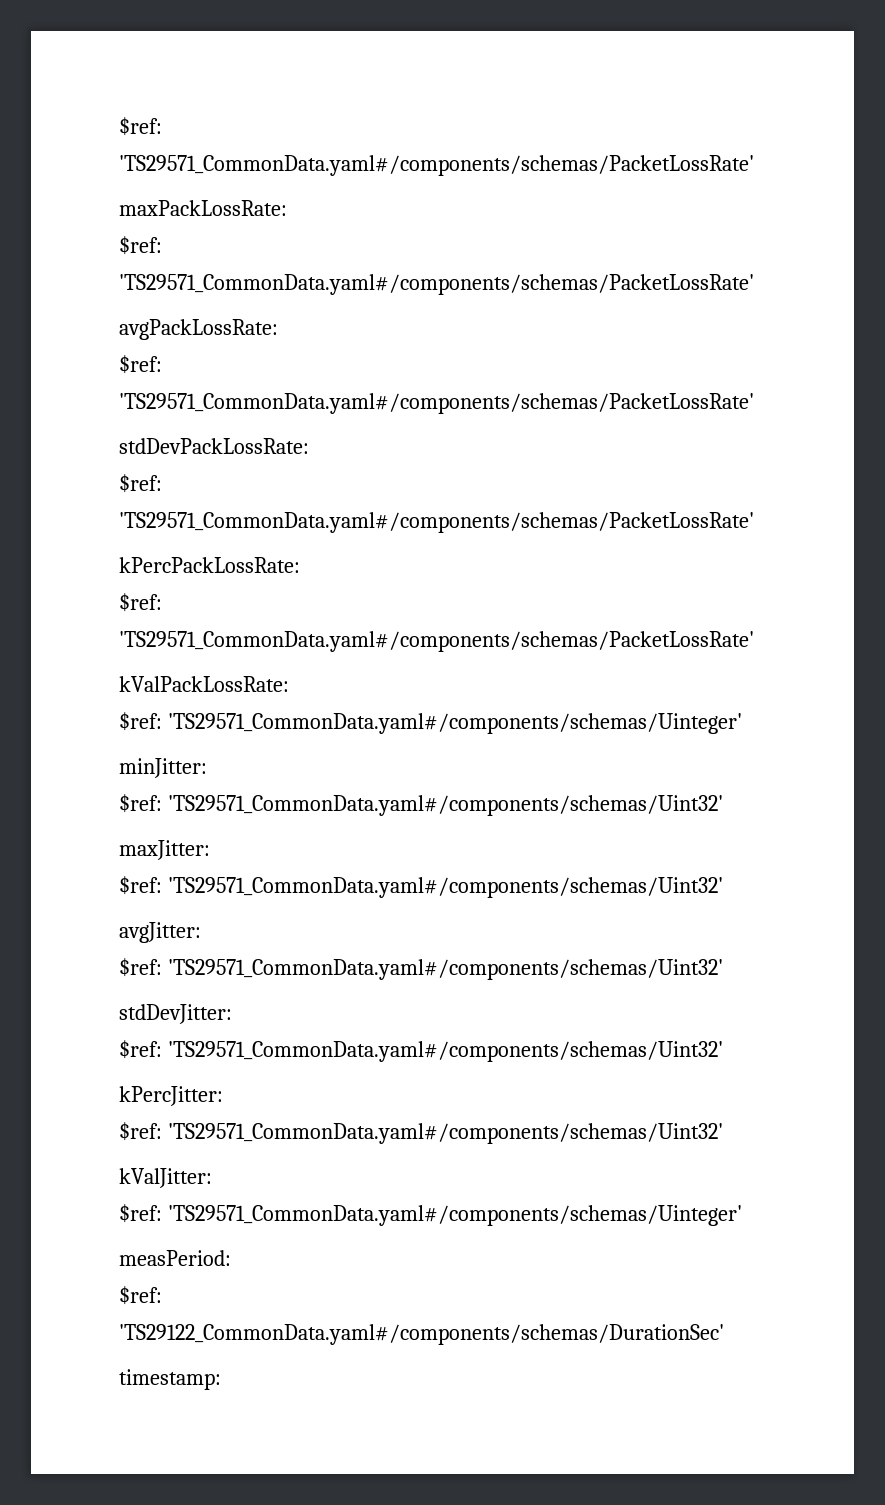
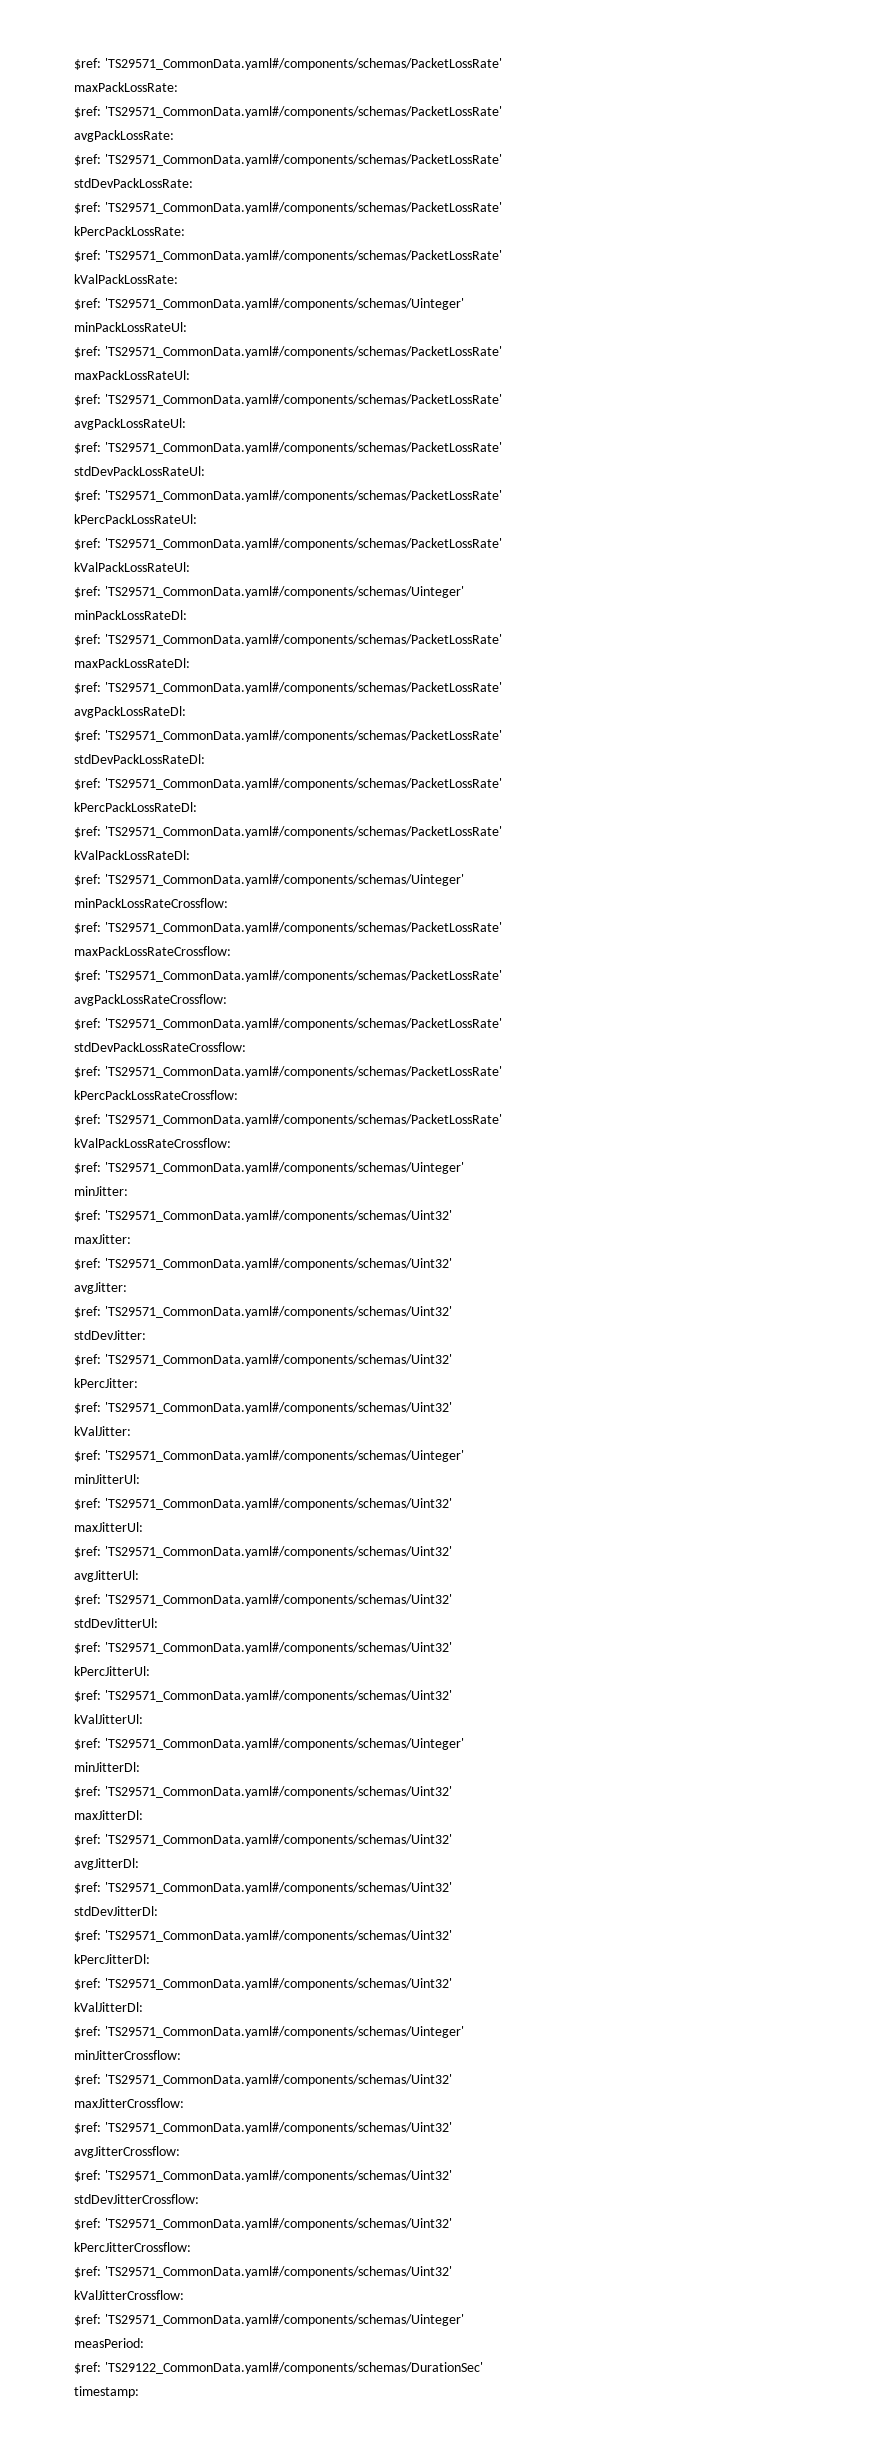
(742, 723) none -> [74,322,187,332] [74,346,502,358] [74,370,190,380] [74,394,502,406] [74,418,186,430] [74,442,502,454] [74,466,205,476] [74,490,502,502] [74,514,197,524] [74,538,502,550] [74,562,190,572] [74,586,464,598] [74,610,187,620] [74,634,502,646] [74,658,190,668] [74,682,502,694] [74,706,186,718] [74,730,502,742] [74,754,205,764] [74,778,502,790] [74,802,197,812] [74,826,502,838] [74,850,190,860] [74,874,464,886] [74,898,228,908] [74,922,502,934] [74,946,231,956] [74,970,502,982] [74,994,227,1006] [74,1018,502,1030] [74,1042,246,1052] [74,1066,502,1078] [74,1090,238,1100] [74,1114,502,1126] [74,1138,231,1148] [74,1162,464,1174] // minPackLossRateUl: // $ref: 'TS29571_CommonData.yaml#/components/schemas/PacketLossRate' // maxPackLossRateUl: // $ref: 'TS29571_CommonData.yaml#/components/schemas/PacketLossRate' // avgPackLossRateUl: // $ref: 'TS29571_CommonData.yaml#/components/schemas/PacketLossRate' // stdDevPackLossRateUl: // $ref: 'TS29571_CommonData.yaml#/components/schemas/PacketLossRate' // kPercPackLossRateUl: // $ref: 'TS29571_CommonData.yaml#/components/schemas/PacketLossRate' // kValPackLossRateUl: // $ref: 'TS29571_CommonData.yaml#/components/schemas/Uinteger' // minPackLossRateDl: // $ref: 'TS29571_CommonData.yaml#/components/schemas/PacketLossRate' // maxPackLossRateDl: // $ref: 'TS29571_CommonData.yaml#/components/schemas/PacketLossRate' // avgPackLossRateDl: // $ref: 'TS29571_CommonData.yaml#/components/schemas/PacketLossRate' // stdDevPackLossRateDl: // $ref: 'TS29571_CommonData.yaml#/components/schemas/PacketLossRate' // kPercPackLossRateDl: // $ref: 'TS29571_CommonData.yaml#/components/schemas/PacketLossRate' // kValPackLossRateDl: // $ref: 'TS29571_CommonData.yaml#/components/schemas/Uinteger' // minPackLossRateCrossflow: // $ref: 'TS29571_CommonData.yaml#/components/schemas/PacketLossRate' // maxPackLossRateCrossflow: // $ref: 'TS29571_CommonData.yaml#/components/schemas/PacketLossRate' // avgPackLossRateCrossflow: // $ref: 'TS29571_CommonData.yaml#/components/schemas/PacketLossRate' // stdDevPackLossRateCrossflow: // $ref: 'TS29571_CommonData.yaml#/components/schemas/PacketLossRate' // kPercPackLossRateCrossflow: // $ref: 'TS29571_CommonData.yaml#/components/schemas/PacketLossRate' // kValPackLossRateCrossflow: // $ref: 'TS29571_CommonData.yaml#/components/schemas/Uinteger'
(742, 1215) none -> [74,1474,140,1484] [74,1498,452,1510] [74,1522,143,1532] [74,1546,452,1558] [74,1570,139,1582] [74,1594,452,1606] [74,1618,158,1628] [74,1642,452,1654] [74,1666,150,1676] [74,1690,452,1702] [74,1714,143,1724] [74,1738,464,1750] [74,1762,140,1772] [74,1786,452,1798] [74,1810,143,1820] [74,1834,452,1846] [74,1858,139,1870] [74,1882,452,1894] [74,1906,158,1916] [74,1930,452,1942] [74,1954,150,1964] [74,1978,452,1990] [74,2002,143,2012] [74,2026,464,2038] [74,2050,181,2060] [74,2074,452,2086] [74,2098,184,2108] [74,2122,452,2134] [74,2146,180,2158] [74,2170,452,2182] [74,2194,199,2204] [74,2218,452,2230] [74,2242,191,2252] [74,2266,452,2278] [74,2290,184,2300] [74,2314,464,2326] // minJitterUl: // $ref: 'TS29571_CommonData.yaml#/components/schemas/Uint32' // maxJitterUl: // $ref: 'TS29571_CommonData.yaml#/components/schemas/Uint32' // avgJitterUl: // $ref: 'TS29571_CommonData.yaml#/components/schemas/Uint32' // stdDevJitterUl: // $ref: 'TS29571_CommonData.yaml#/components/schemas/Uint32' // kPercJitterUl: // $ref: 'TS29571_CommonData.yaml#/components/schemas/Uint32' // kValJitterUl: // $ref: 'TS29571_CommonData.yaml#/components/schemas/Uinteger' // minJitterDl: // $ref: 'TS29571_CommonData.yaml#/components/schemas/Uint32' // maxJitterDl: // $ref: 'TS29571_CommonData.yaml#/components/schemas/Uint32' // avgJitterDl: // $ref: 'TS29571_CommonData.yaml#/components/schemas/Uint32' // stdDevJitterDl: // $ref: 'TS29571_CommonData.yaml#/components/schemas/Uint32' // kPercJitterDl: // $ref: 'TS29571_CommonData.yaml#/components/schemas/Uint32' // kValJitterDl: // $ref: 'TS29571_CommonData.yaml#/components/schemas/Uinteger' // minJitterCrossflow: // $ref: 'TS29571_CommonData.yaml#/components/schemas/Uint32' // maxJitterCrossflow: // $ref: 'TS29571_CommonData.yaml#/components/schemas/Uint32' // avgJitterCrossflow: // $ref: 'TS29571_CommonData.yaml#/components/schemas/Uint32' // stdDevJitterCrossflow: // $ref: 'TS29571_CommonData.yaml#/components/schemas/Uint32' // kPercJitterCrossflow: // $ref: 'TS29571_CommonData.yaml#/components/schemas/Uint32' // kValJitterCrossflow: // $ref: 'TS29571_CommonData.yaml#/components/schemas/Uinteger'

